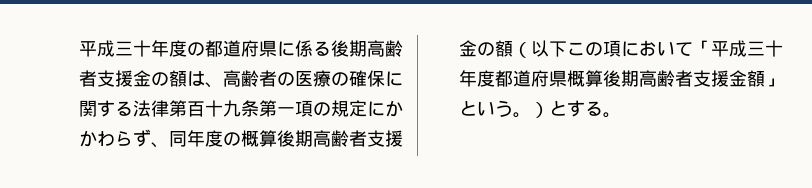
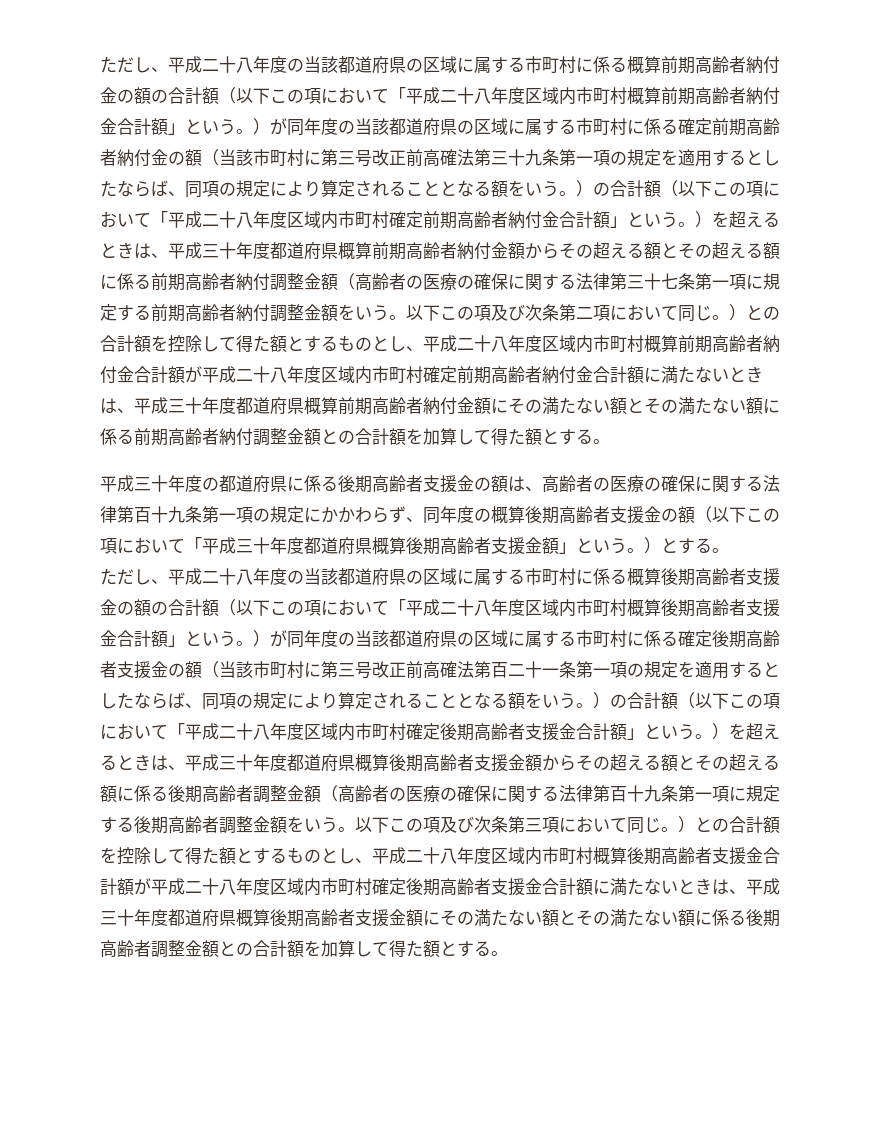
(78, 49) none -> [100,56,781,74] [100,87,781,105] [100,118,781,136] [100,149,781,167] [100,180,781,198] [100,211,781,229] [100,242,781,260] [100,273,781,291] [100,304,781,322] [100,335,781,353] [100,366,764,384] [100,397,781,415] [100,428,611,446] ただし、平成二十八年度の当該都道府県の区域に属する市町村に係る概算前期高齢者納付金の額の合計額（以下この項において「平成二十八年度区域内市町村概算前期高齢者納付金合計額」という。）が同年度の当該都道府県の区域に属する市町村に係る確定前期高齢者納付金の額（当該市町村に第三号改正前高確法第三十九条第一項の規定を適用するとしたならば、同項の規定により算定されることとなる額をいう。）の合計額（以下この項において「平成二十八年度区域内市町村確定前期高齢者納付金合計額」という。）を超えるときは、平成三十年度都道府県概算前期高齢者納付金額からその超える額とその超える額に係る前期高齢者納付調整金額（高齢者の医療の確保に関する法律第三十七条第一項に規定する前期高齢者納付調整金額をいう。以下この項及び次条第二項において同じ。）との合計額を控除して得た額とするものとし、平成二十八年度区域内市町村概算前期高齢者納付金合計額が平成二十八年度区域内市町村確定前期高齢者納付金合計額に満たないときは、平成三十年度都道府県概算前期高齢者納付金額にその満たない額とその満たない額に係る前期高齢者納付調整金額との合計額を加算して得た額とする。 //
(621, 115) none -> [100,568,781,586] [100,599,781,617] [100,630,781,648] [100,661,781,679] [100,692,781,710] [100,723,781,741] [100,754,781,772] [100,785,781,803] [100,816,781,834] [100,847,781,865] [100,878,781,896] [100,909,781,927] [100,940,509,958] // ただし、平成二十八年度の当該都道府県の区域に属する市町村に係る概算後期高齢者支援金の額の合計額（以下この項において「平成二十八年度区域内市町村概算後期高齢者支援金合計額」という。）が同年度の当該都道府県の区域に属する市町村に係る確定後期高齢者支援金の額（当該市町村に第三号改正前高確法第百二十一条第一項の規定を適用するとしたならば、同項の規定により算定されることとなる額をいう。）の合計額（以下この項において「平成二十八年度区域内市町村確定後期高齢者支援金合計額」という。）を超えるときは、平成三十年度都道府県概算後期高齢者支援金額からその超える額とその超える額に係る後期高齢者調整金額（高齢者の医療の確保に関する法律第百十九条第一項に規定する後期高齢者調整金額をいう。以下この項及び次条第三項において同じ。）との合計額を控除して得た額とするものとし、平成二十八年度区域内市町村概算後期高齢者支援金合計額が平成二十八年度区域内市町村確定後期高齢者支援金合計額に満たないときは、平成三十年度都道府県概算後期高齢者支援金額にその満たない額とその満たない額に係る後期高齢者調整金額との合計額を加算して得た額とする。

